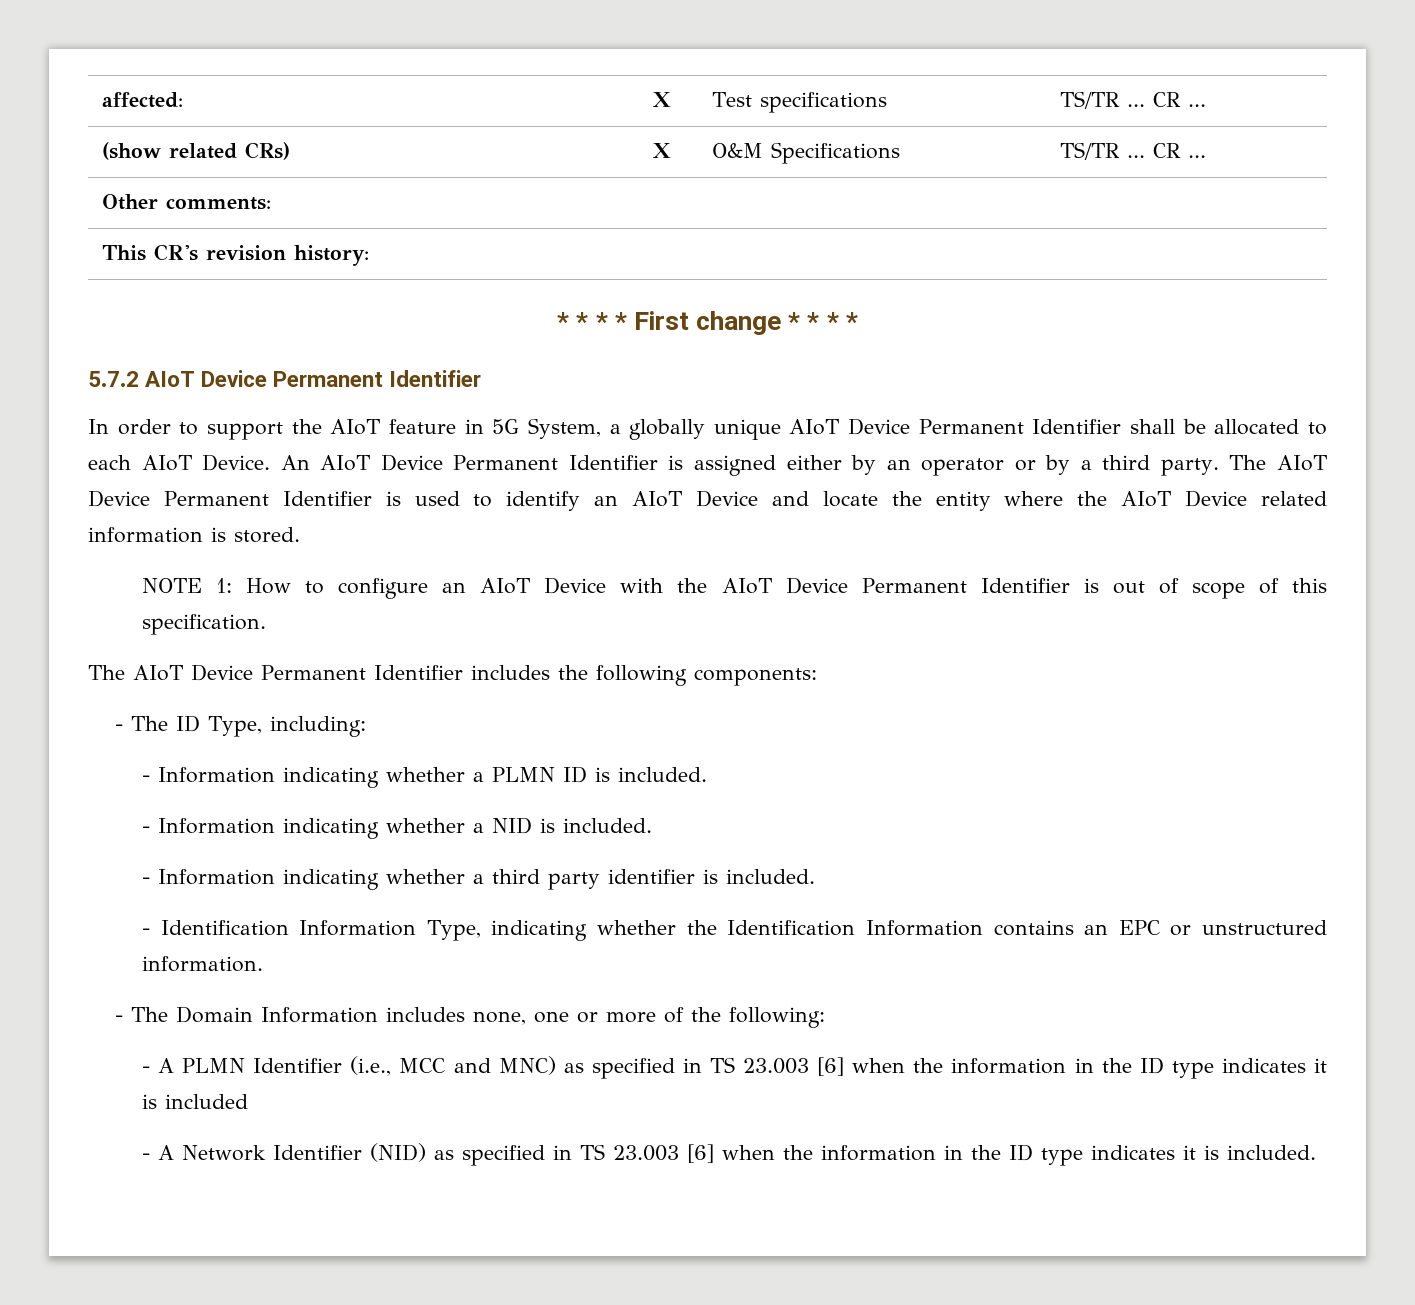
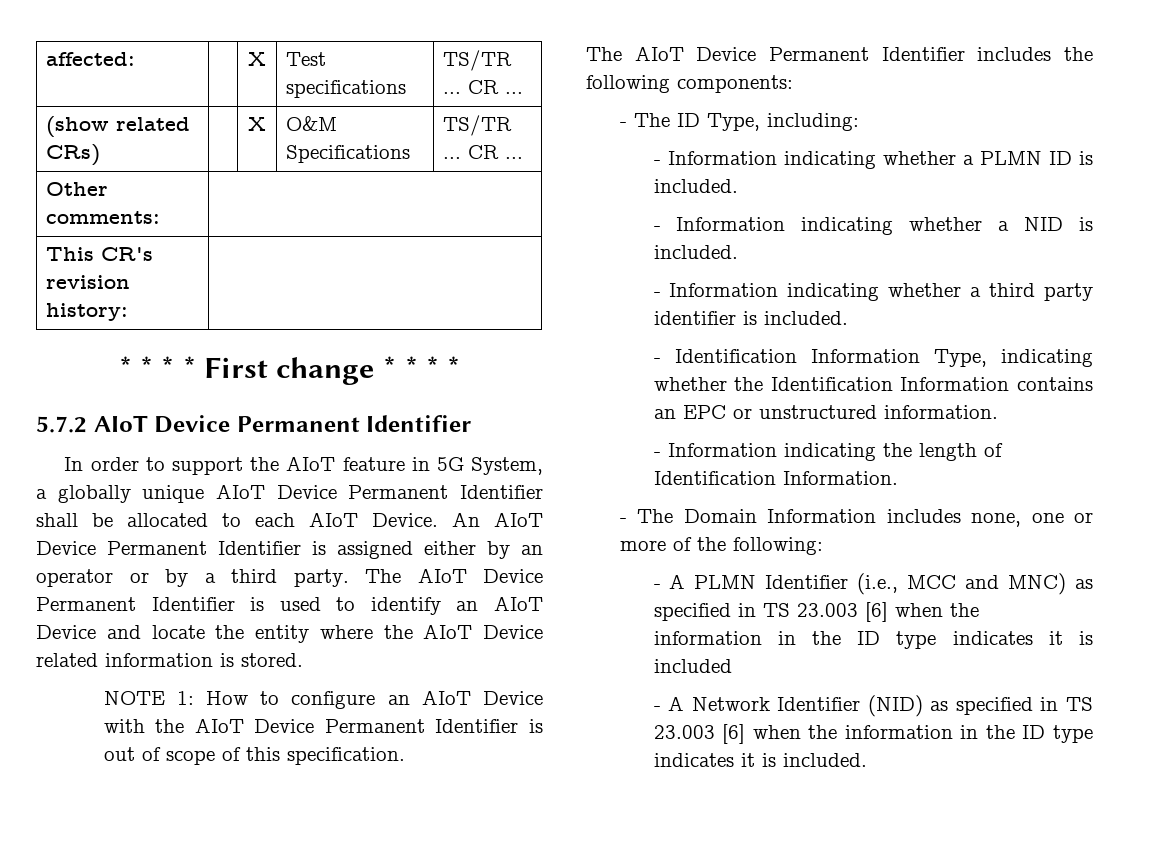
(263, 964) none -> [653,443,1003,461] [653,471,898,485] // - Information indicating the length of Identification Information.

